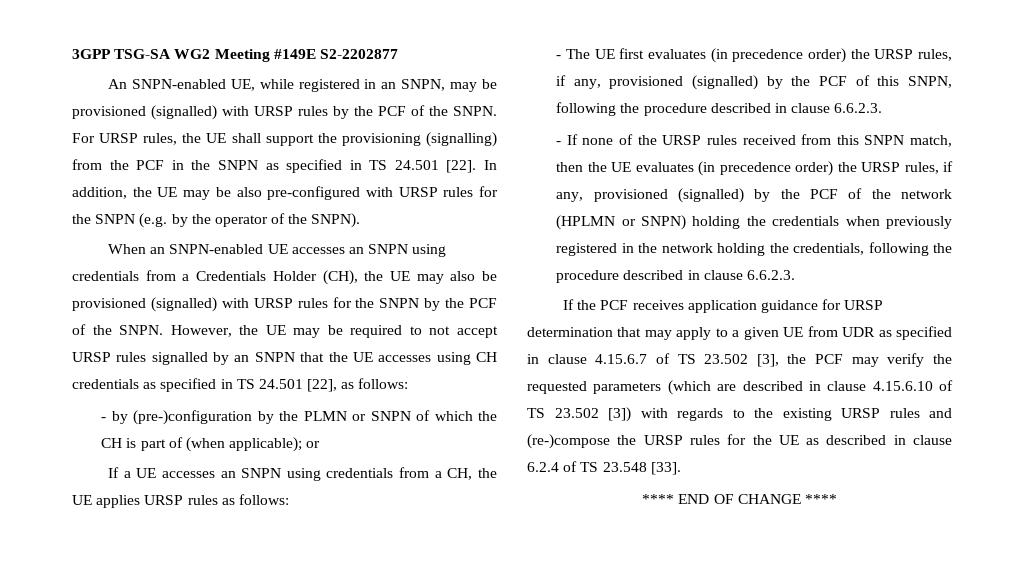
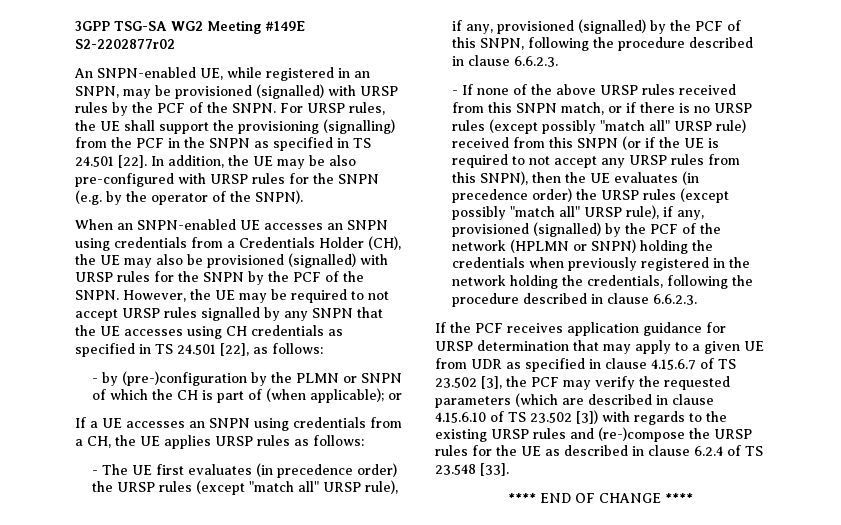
[319,49,398,59] S2-2202877 -> [75,39,175,49] S2-2202877r02
[234,355,250,362] an -> [284,311,308,321] any
[918,49,952,61] rules, -> [158,480,398,495] rules (except "match all" URSP rule),
(657, 140) none -> [555,84,596,95] above
(952, 141) none -> [607,102,752,113] [451,119,746,134] [451,136,719,150] [451,154,740,168] [451,171,528,185] or if there is no URSP rules (except possibly "match all" URSP rule) received from this SNPN (or if the UE is required to not accept any URSP rules from this SNPN),
[904,162,939,174] rules, -> [642,188,729,203] [451,205,659,220] rules (except possibly "match all" URSP rule),

